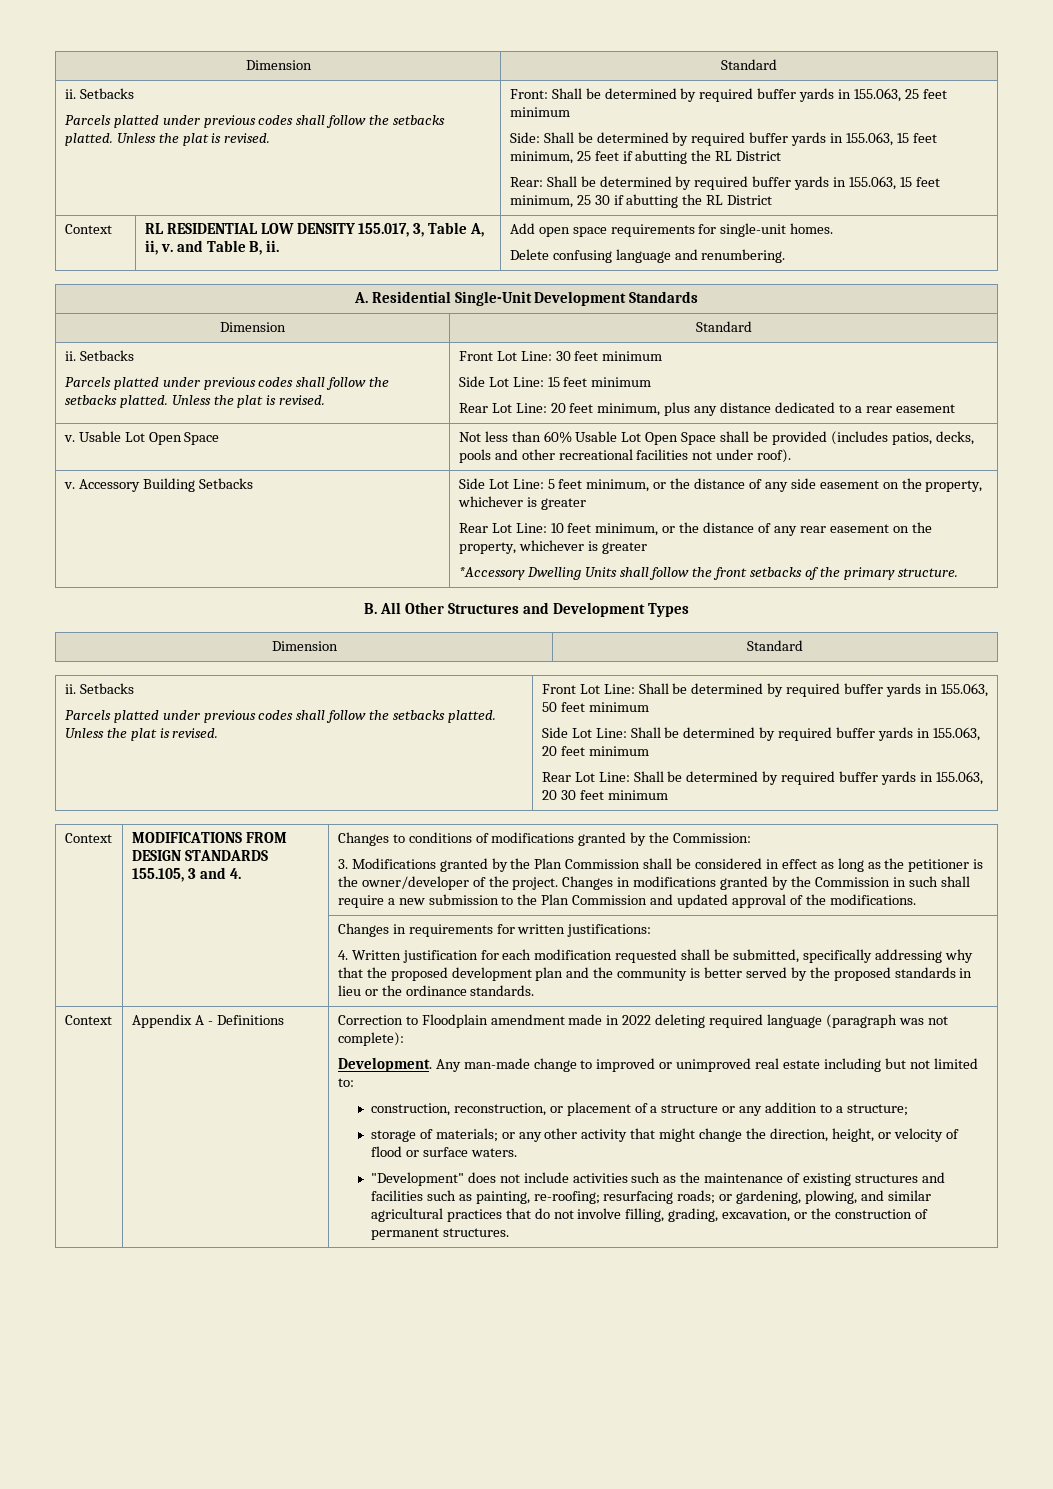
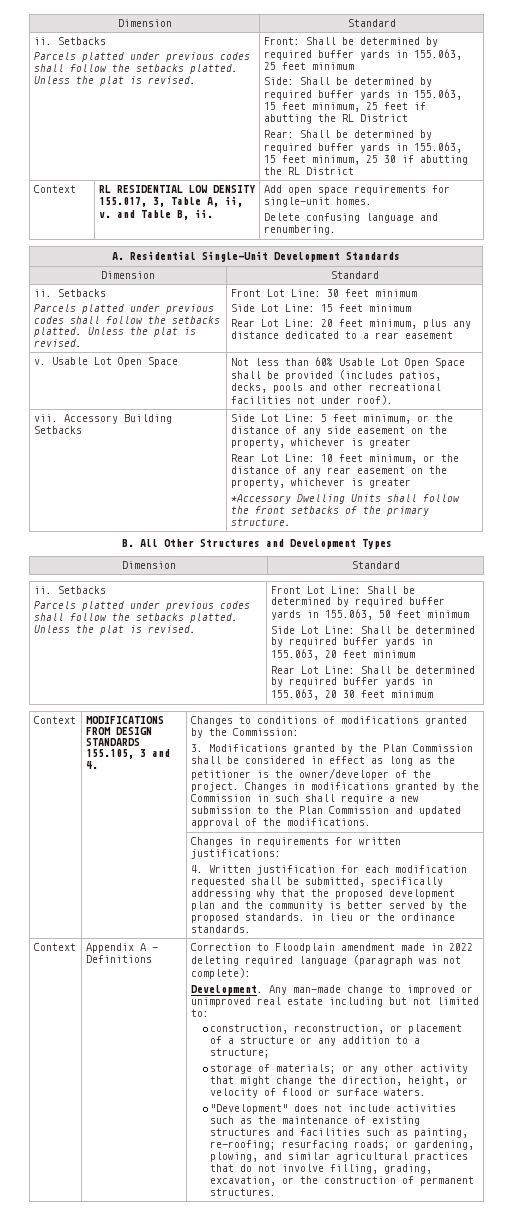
[63,482,75,489] v. -> [33,414,58,422] vii.
[894,967,956,978] standards -> [244,913,305,921] standards.

